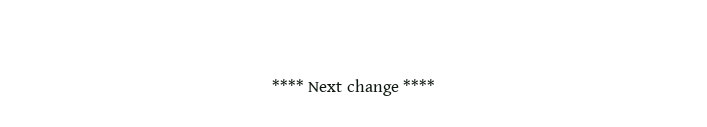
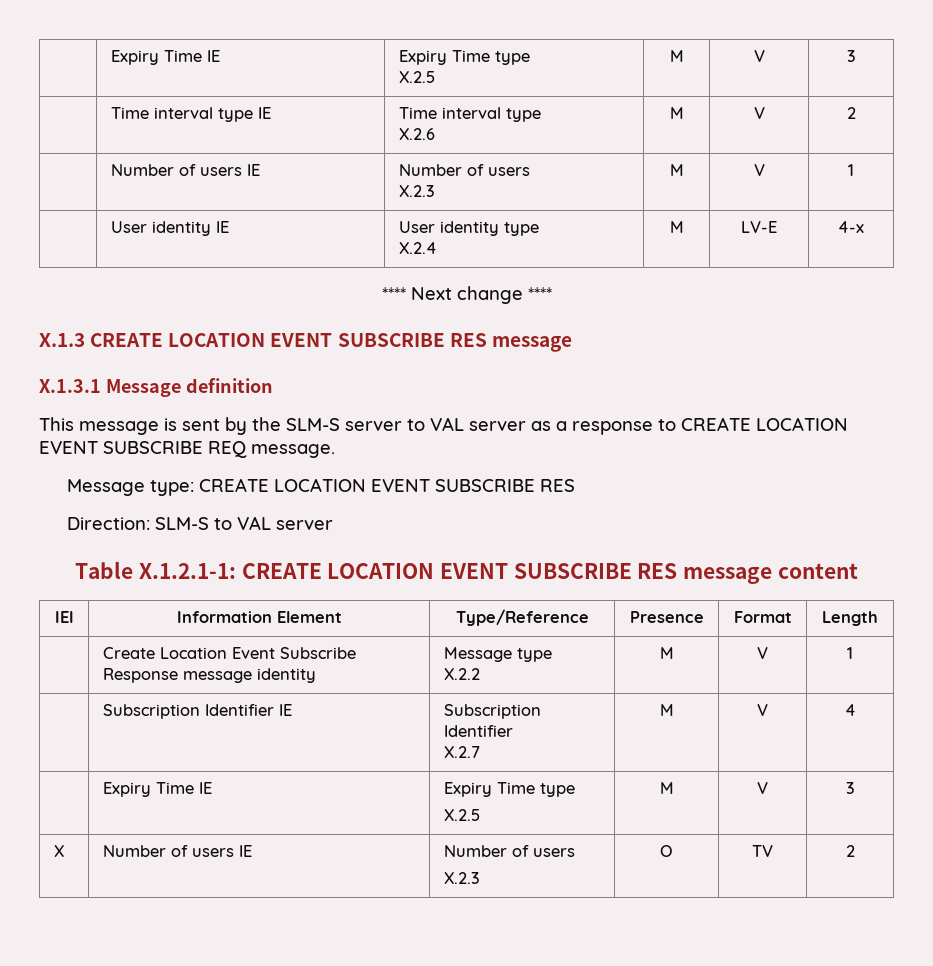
[271,79,436,96] **** Next change **** -> [110,50,220,65] [398,50,530,65] [398,71,435,83] [669,50,684,62] [753,50,765,62] [846,50,856,62] [110,107,271,122] [398,107,541,122] [398,128,435,140] [669,107,684,119] [753,107,765,119] [846,107,856,119] [110,164,260,176] [398,164,530,176] [398,185,435,197] [669,164,684,176] [753,164,765,176] [848,164,854,176] [110,221,229,236] [398,221,539,236] [398,242,437,254] [669,221,684,233] [741,221,777,233] [838,221,864,233] [381,286,552,304] [39,333,572,352] [39,378,273,397] [39,417,848,435] [39,441,335,458] [66,478,575,496] [66,516,333,530] [75,561,858,584] [54,611,74,623] [176,611,342,623] [455,609,589,626] [629,611,704,623] [733,611,792,623] [822,611,878,626] [102,647,356,659] [102,668,316,683] [443,647,552,662] [443,668,480,680] [659,647,674,659] [757,647,768,659] [847,647,853,659] [102,704,292,719] [443,704,541,719] [443,725,513,737] [443,746,480,758] [659,704,674,716] [757,704,768,716] [844,704,856,716] [102,782,212,797] [443,782,575,797] [443,809,480,821] [659,782,674,794] [757,782,768,794] [845,782,855,794] [53,845,64,857] [102,845,252,857] [443,845,575,857] [443,872,480,884] [660,845,673,857] [752,845,773,857] [845,845,855,857] | Expiry Time IE | Expiry Time type // X.2.5 | M | V | 3 // | Time interval type IE | Time interval type // X.2.6 | M | V | 2 // | Number of users IE | Number of users // X.2.3 | M | V | 1 // | User identity IE | User identity type // X.2.4 | M | LV-E | 4-x // **** Next change **** // X.1.3 CREATE LOCATION EVENT SUBSCRIBE RES message // X.1.3.1 Message definition // This message is sent by the SLM-S server to VAL server as a response to CREATE LOCATION EVENT SUBSCRIBE REQ message. // Message type: CREATE LOCATION EVENT SUBSCRIBE RES // Direction: SLM-S to VAL server // Table X.1.2.1-1: CREATE LOCATION EVENT SUBSCRIBE RES message content // IEI | Information Element | Type/Reference | Presence | Format | Length // | Create Location Event Subscribe Response message identity | Message type // X.2.2 | M | V | 1 // | Subscription Identifier IE | Subscription Identifier // X.2.7 | M | V | 4 // | Expiry Time IE | Expiry Time type // X.2.5 | M | V | 3 // X | Number of users IE | Number of users // X.2.3 | O | TV | 2

